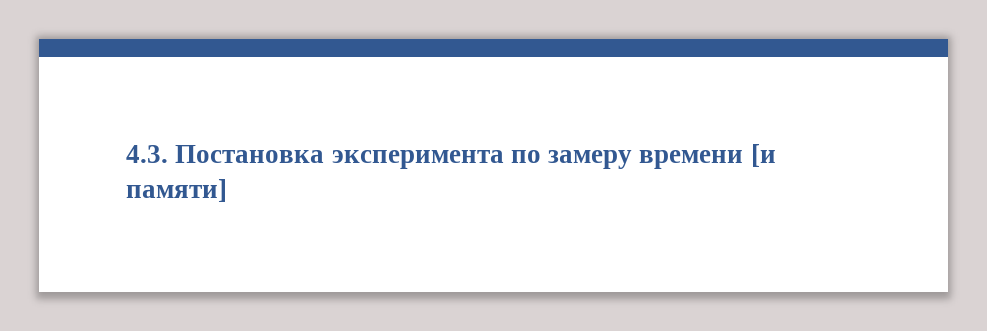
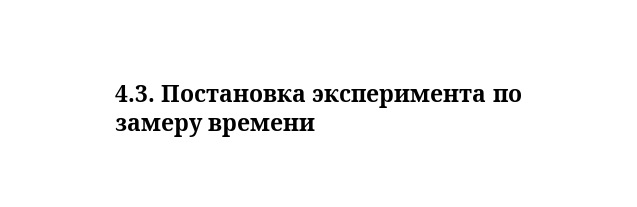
[750,144,776,167] [126,179,227,202] [и памяти] -> (316, 127) none

